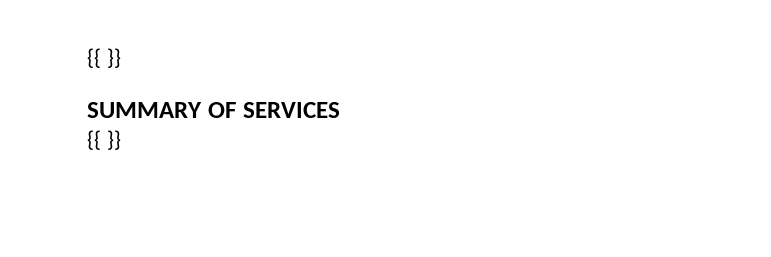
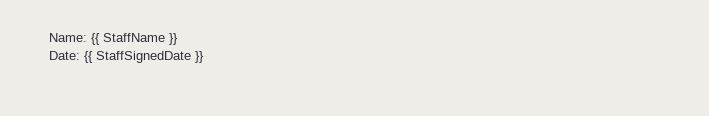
[87,48,121,68] [87,102,340,118] [87,130,101,150] {{ }} // SUMMARY OF SERVICES // {{ -> [49,33,178,45] [49,51,191,63] Name: {{ StaffName }} // Date: {{ StaffSignedDate

